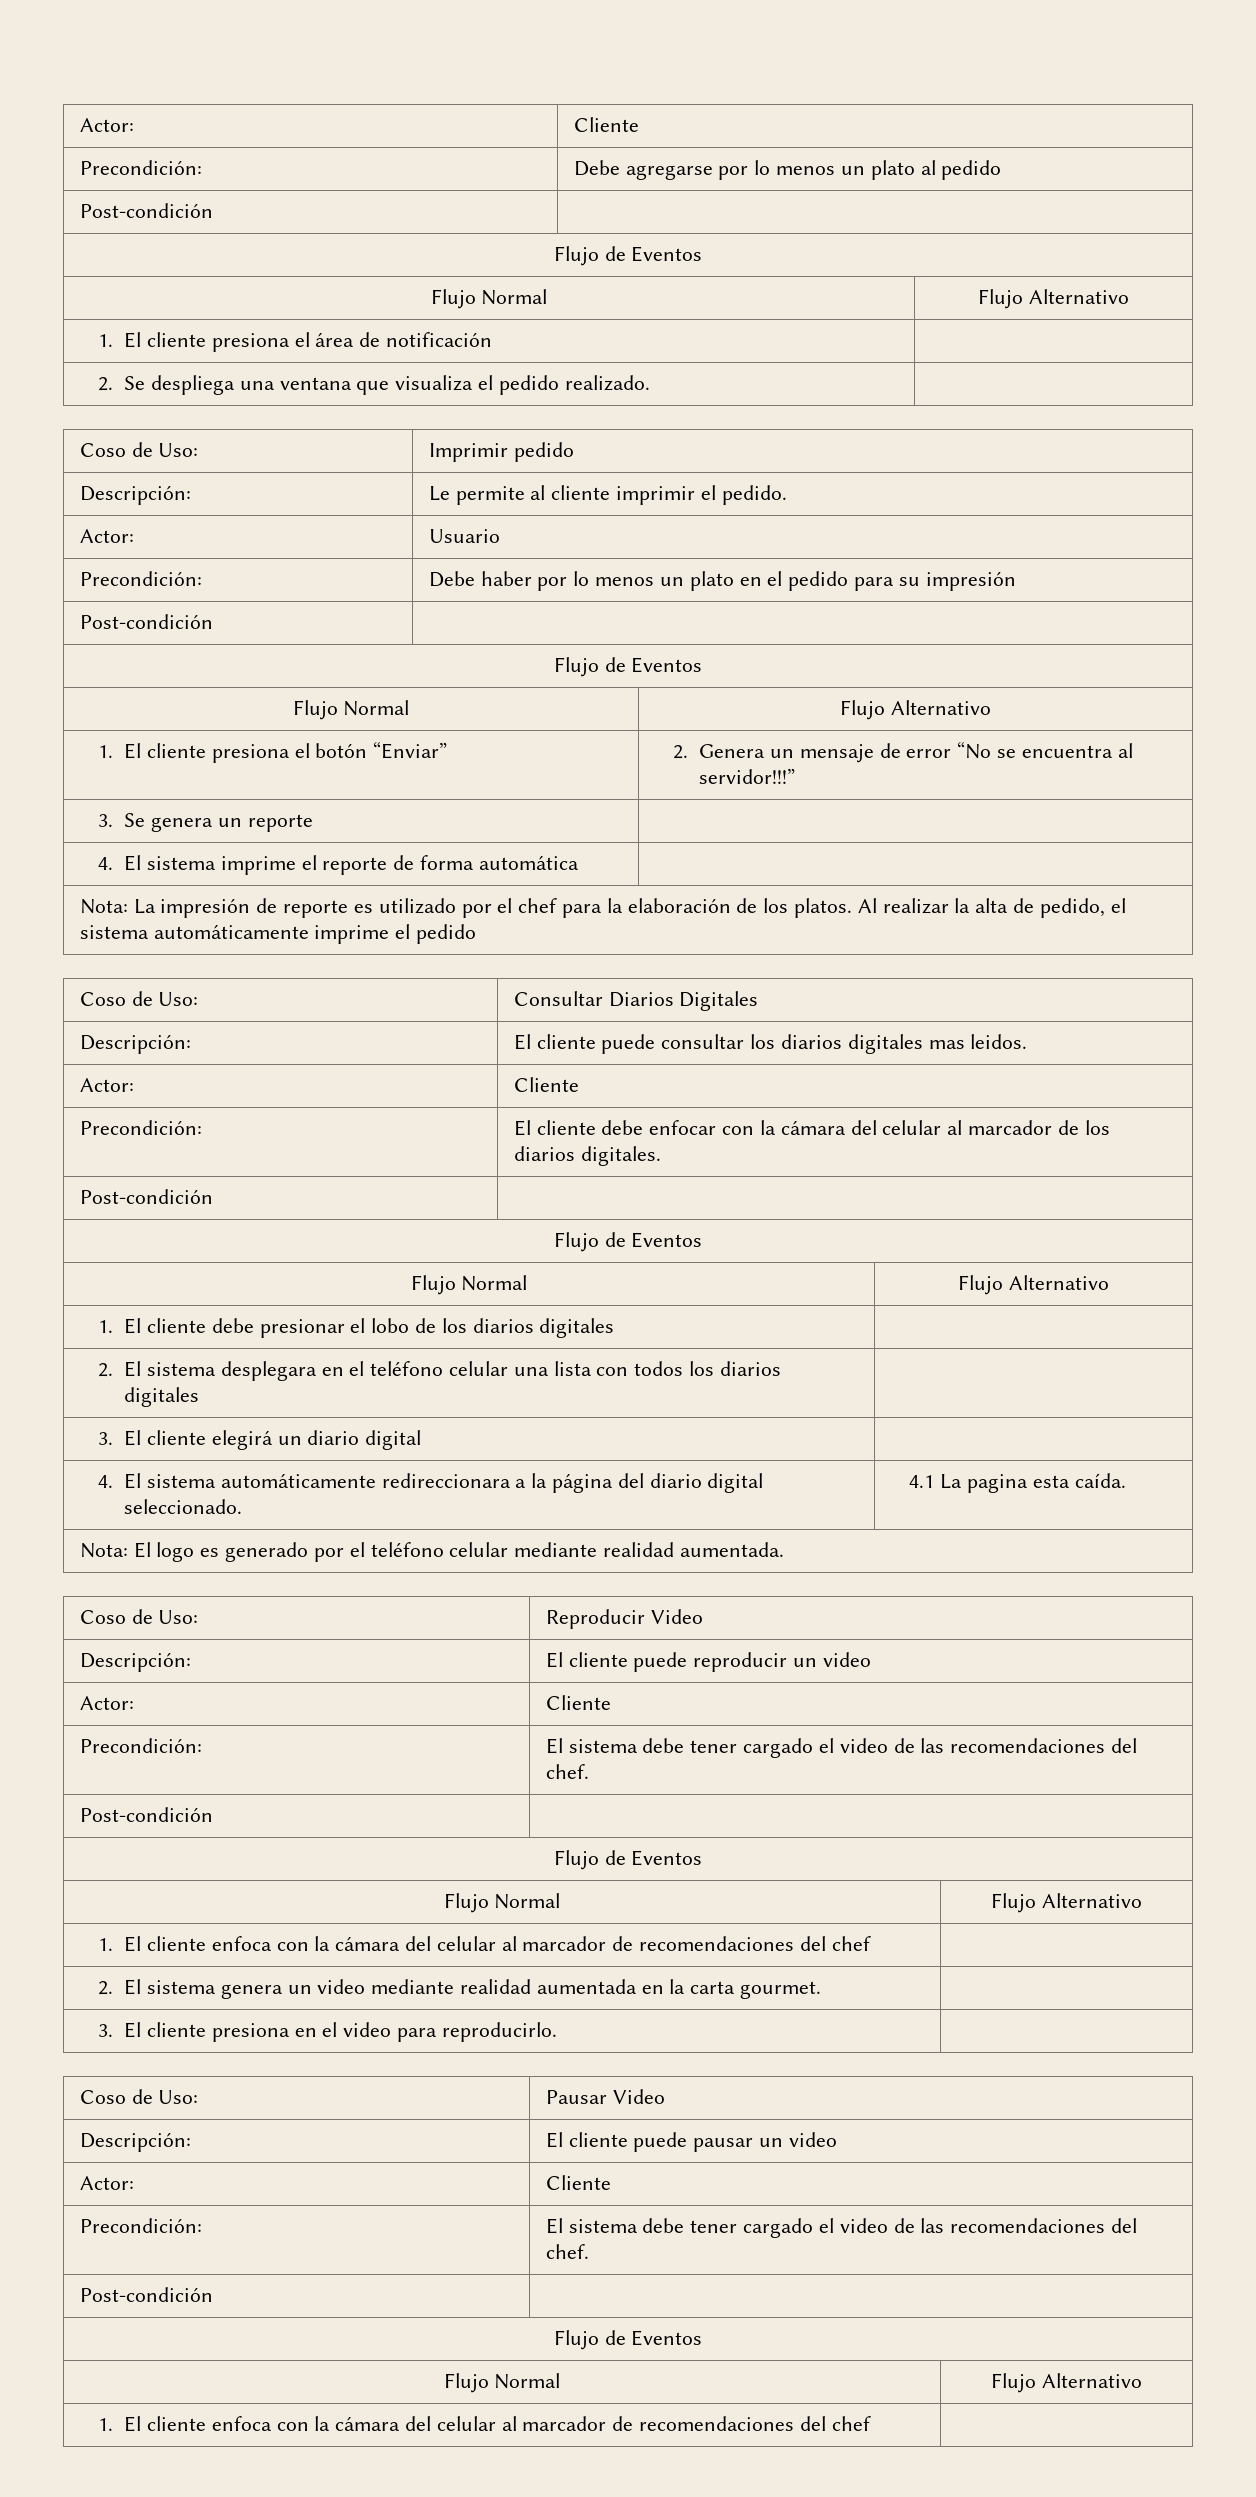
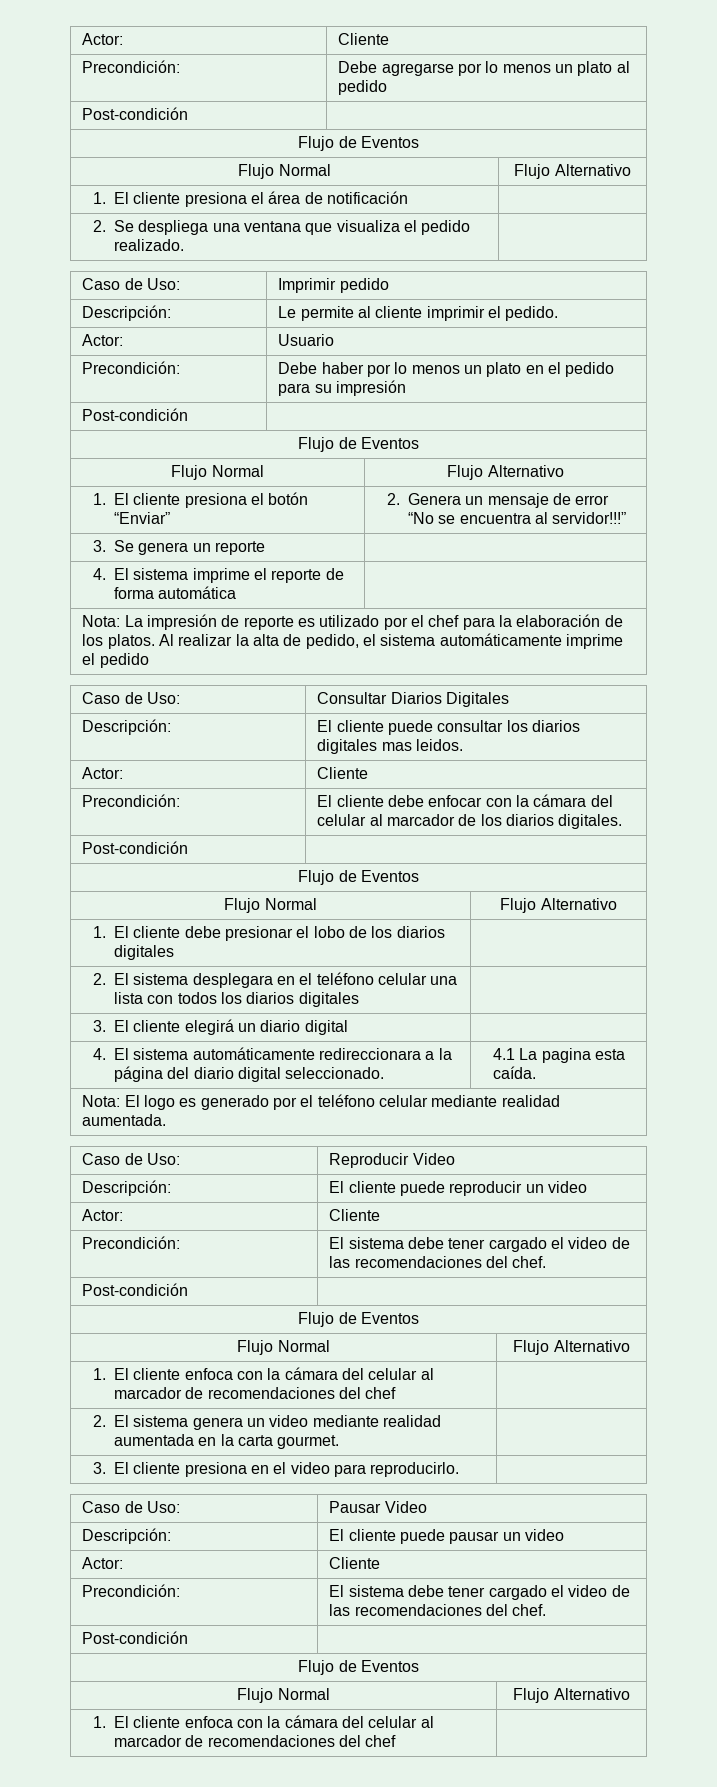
[79,443,126,457] Coso -> [82,278,121,290] Caso
[79,992,126,1006] Coso -> [82,692,121,704] Caso
[79,1610,126,1624] Coso -> [82,1153,121,1165] Caso
[79,2090,126,2104] Coso -> [82,1501,121,1513] Caso

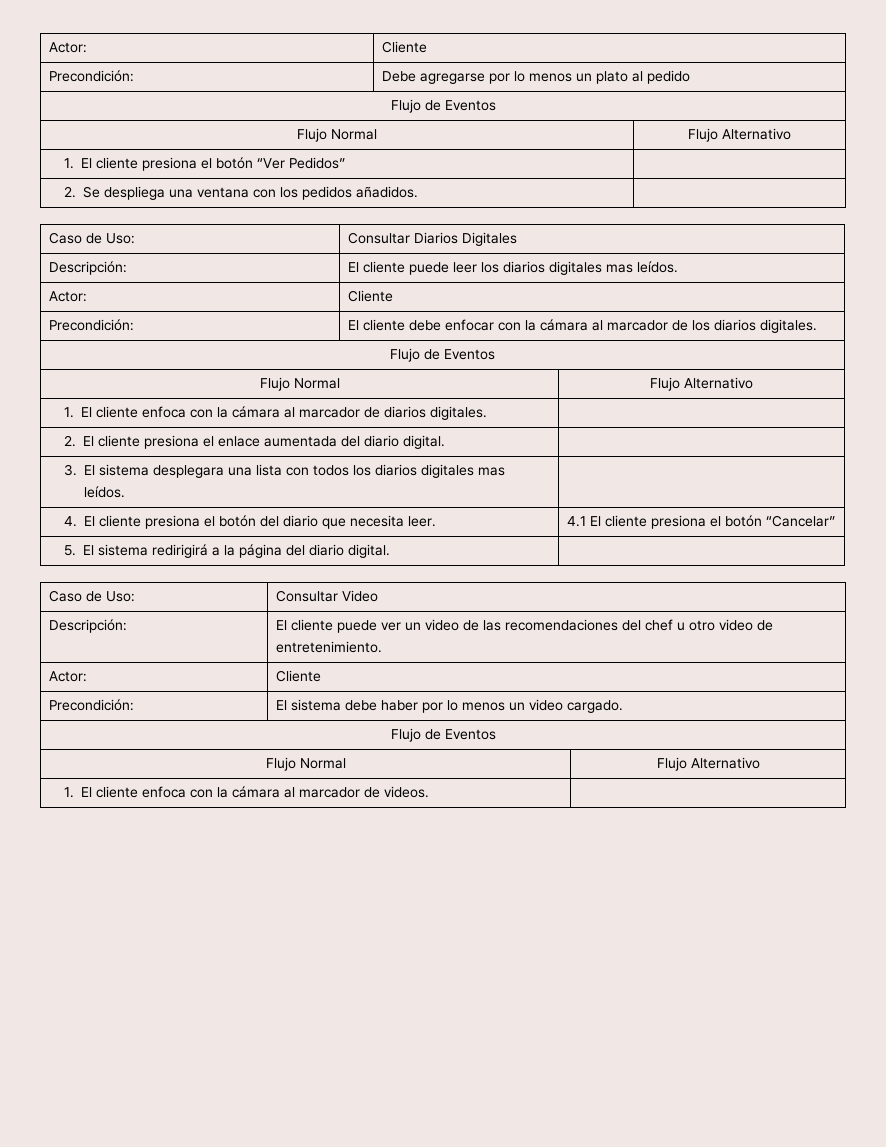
[82,107,189,120] [298,136,419,151] [238,164,331,179] [514,164,631,179] [93,191,408,207] [93,220,471,235] [114,239,185,251] [82,278,181,290] [278,278,389,293] [82,305,172,321] [278,306,559,321] [82,334,124,346] [278,334,335,346] [82,361,181,374] [278,362,615,377] [278,380,407,396] [82,408,189,421] // Post-condición | // Flujo de Eventos // Flujo Normal | Flujo Alternativo // 1. El cliente presiona el área de notificación | // 2. Se despliega una ventana que visualiza el pedido realizado. | // Caso de Uso: | Imprimir pedido // Descripción: | Le permite al cliente imprimir el pedido. // Actor: | Usuario // Precondición: | Debe haber por lo menos un plato en el pedido para su impresión // Post-condición | -> (691, 77) none
[114,512,171,524] [387,493,610,508] [408,512,627,524] [93,540,266,555] [93,568,344,583] [114,586,237,599] [82,614,623,630] [82,633,624,649] [82,653,149,668] “Enviar” | 2. Genera un mensaje de error “No se encuentra al servidor!!!” // 3. Se genera un reporte | // 4. El sistema imprime el reporte de forma automática | // Nota: La impresión de reporte es utilizado por el chef para la elaboración de los platos. Al realizar la alta de pedido, el sistema automáticamente imprime el pedido -> [257,157,346,169] [64,186,419,200] “Ver Pedidos” | // 2. Se despliega una ventana con los pedidos añadidos. |
[437,720,581,732] [317,739,464,754] consultar los diarios digitales mas leidos. -> [453,261,679,275] leer los diarios digitales mas leídos.
[590,795,613,807] [317,814,367,826] del celular -> (589, 325) none
[82,841,189,854] [298,870,419,885] [224,898,317,913] [500,898,617,913] [93,926,445,941] [114,945,175,960] [93,972,458,988] [114,992,359,1007] [93,1019,348,1035] [93,1047,452,1060] [114,1066,385,1082] [493,1048,626,1063] [493,1066,537,1079] [82,1094,560,1110] [82,1114,167,1126] [82,1153,181,1165] [329,1153,455,1168] [82,1180,172,1196] [329,1181,588,1196] [82,1209,124,1221] [329,1209,381,1221] [82,1236,181,1249] [329,1237,630,1252] [329,1256,547,1268] [82,1283,189,1296] // Post-condición | // Flujo de Eventos // Flujo Normal | Flujo Alternativo // 1. El cliente debe presionar el lobo de los diarios digitales | // 2. El sistema desplegara en el teléfono celular una lista con todos los diarios digitales | // 3. El cliente elegirá un diario digital | // 4. El sistema automáticamente redireccionara a la página del diario digital seleccionado. | 4.1 La pagina esta caída. // Nota: El logo es generado por el teléfono celular mediante realidad aumentada. // Caso de Uso: | Reproducir Video // Descripción: | El cliente puede reproducir un video // Actor: | Cliente // Precondición: | El sistema debe tener cargado el video de las recomendaciones del chef. // Post-condición | -> (818, 326) none
[341,1368,434,1380] [114,1387,397,1399] [93,1415,441,1430] [114,1434,340,1449] [93,1462,460,1477] [82,1501,181,1513] [329,1501,427,1513] [82,1528,172,1544] [329,1529,565,1544] [82,1557,124,1569] [329,1557,381,1569] [82,1584,181,1597] [329,1585,630,1600] [329,1604,547,1616] [82,1631,189,1644] del celular al marcador de recomendaciones del chef | // 2. El sistema genera un video mediante realidad aumentada en la carta gourmet. | // 3. El cliente presiona en el video para reproducirlo. | // Caso de Uso: | Pausar Video // Descripción: | El cliente puede pausar un video // Actor: | Cliente // Precondición: | El sistema debe tener cargado el video de las recomendaciones del chef. // Post-condición | -> [284,406,488,420] [64,435,446,449] [64,464,506,478] [84,486,126,498] [64,515,437,529] [567,515,836,529] [64,544,391,558] [49,590,136,602] [276,590,379,602] [49,619,128,633] [276,619,774,633] [276,641,383,653] [49,671,88,682] [276,670,322,682] [49,699,135,711] [276,699,624,713] al marcador de diarios digitales. | // 2. El cliente presiona el enlace aumentada del diario digital. | // 3. El sistema desplegara una lista con todos los diarios digitales mas leídos. | // 4. El cliente presiona el botón del diario que necesita leer. | 4.1 El cliente presiona el botón “Cancelar” // 5. El sistema redirigirá a la página del diario digital. | // Caso de Uso: | Consultar Video // Descripción: | El cliente puede ver un video de las recomendaciones del chef u otro video de entretenimiento. // Actor: | Cliente // Precondición: | El sistema debe haber por lo menos un video cargado.
[341,1716,434,1728] [114,1735,397,1747] del celular al marcador de recomendaciones del chef -> [284,786,430,798] al marcador de videos.

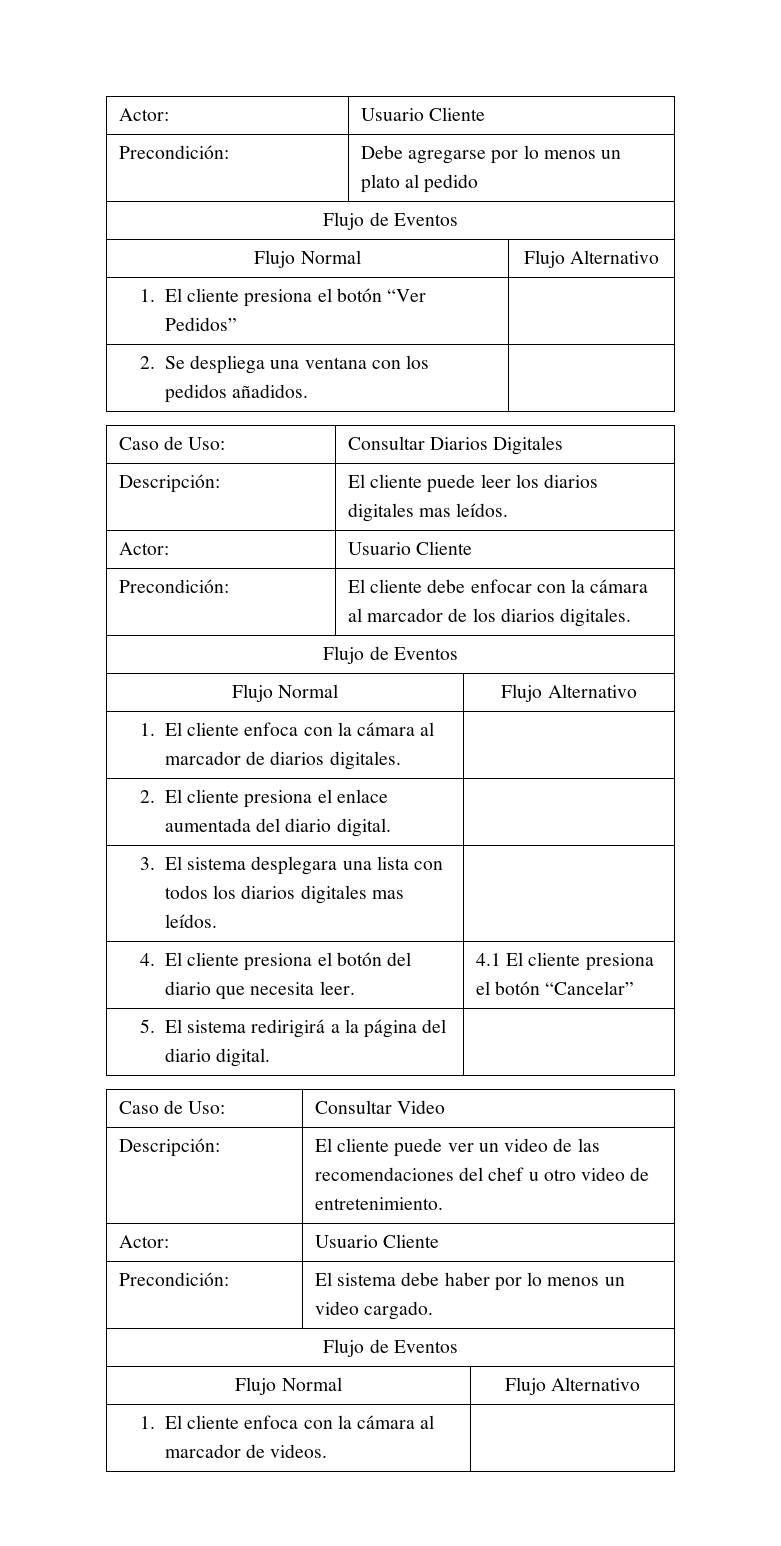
[49,42,88,53] Actor: | -> [118,108,169,121] [360,108,424,121] Actor: | Usuario
(88, 296) none -> [347,542,411,555] Usuario
(88, 676) none -> [314,1235,378,1248] Usuario

